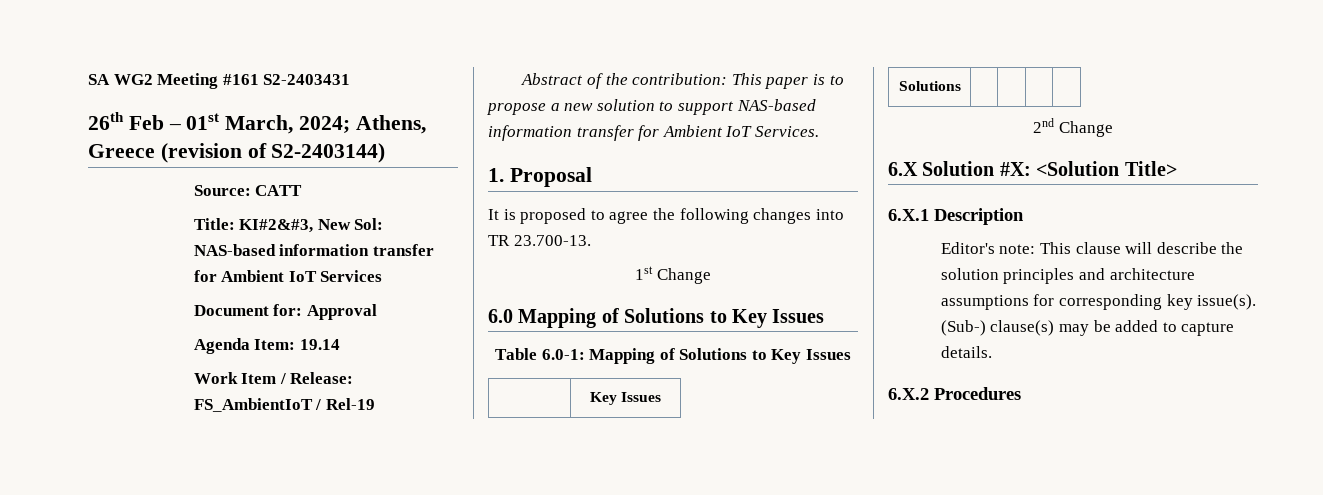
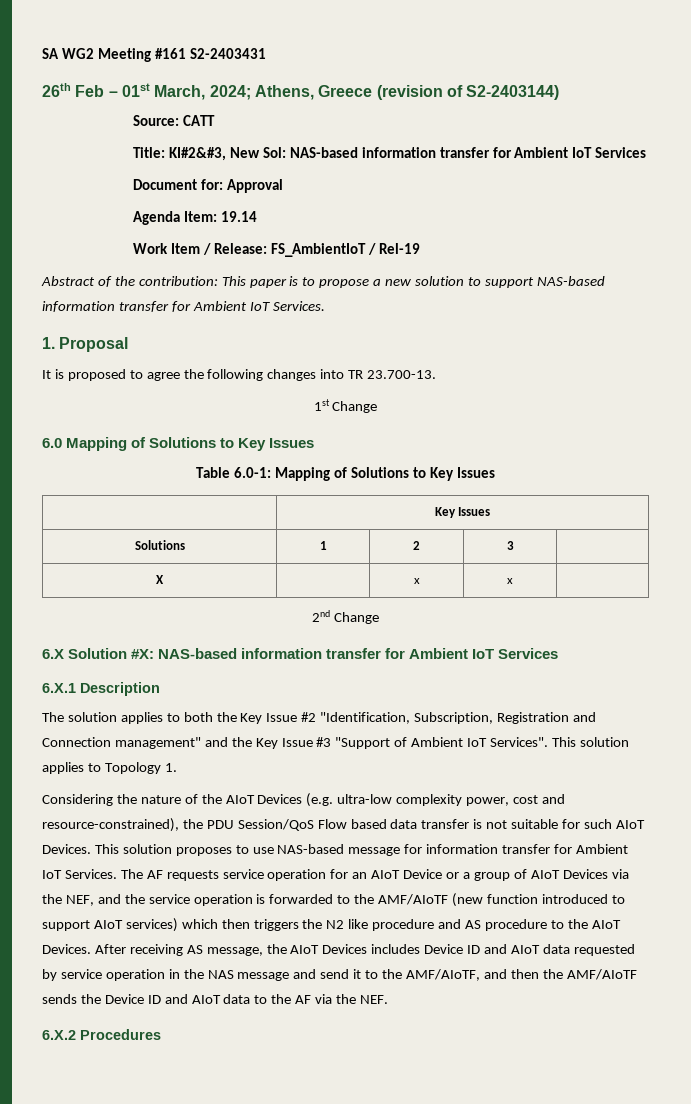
(961, 86) | | -> [319,541,327,550] [413,541,420,550] [506,541,514,550] [156,575,164,584] [413,578,420,584] [507,578,513,584] 1 | 2 | 3 | // X | | x | x
[1036,161,1177,176] [888,208,1024,225] [940,242,1244,254] [940,268,1195,284] [940,294,1257,310] [940,320,1235,336] [940,346,992,358] <Solution Title> // 6.X.1 Description // Editor's note: This clause will describe the solution principles and architecture assumptions for corresponding key issue(s). (Sub-) clause(s) may be added to capture details. -> [158,648,559,659] [42,682,160,696] [42,712,596,724] [42,737,629,749] [42,762,177,774] [42,793,565,807] [42,818,645,832] [42,844,628,856] [42,869,629,881] [42,893,625,907] [42,918,621,932] [42,944,635,956] [42,969,637,981] [42,994,388,1004] NAS-based information transfer for Ambient IoT Services // 6.X.1 Description // The solution applies to both the Key Issue #2 "Identification, Subscription, Registration and Connection management" and the Key Issue #3 "Support of Ambient IoT Services". This solution applies to Topology 1. // Considering the nature of the AIoT Devices (e.g. ultra-low complexity power, cost and resource-constrained), the PDU Session/QoS Flow based data transfer is not suitable for such AIoT Devices. This solution proposes to use NAS-based message for information transfer for Ambient IoT Services. The AF requests service operation for an AIoT Device or a group of AIoT Devices via the NEF, and the service operation is forwarded to the AMF/AIoTF (new function introduced to support AIoT services) which then triggers the N2 like procedure and AS procedure to the AIoT Devices. After receiving AS message, the AIoT Devices includes Device ID and AIoT data requested by service operation in the NAS message and send it to the AMF/AIoTF, and then the AMF/AIoTF sends the Device ID and AIoT data to the AF via the NEF.

